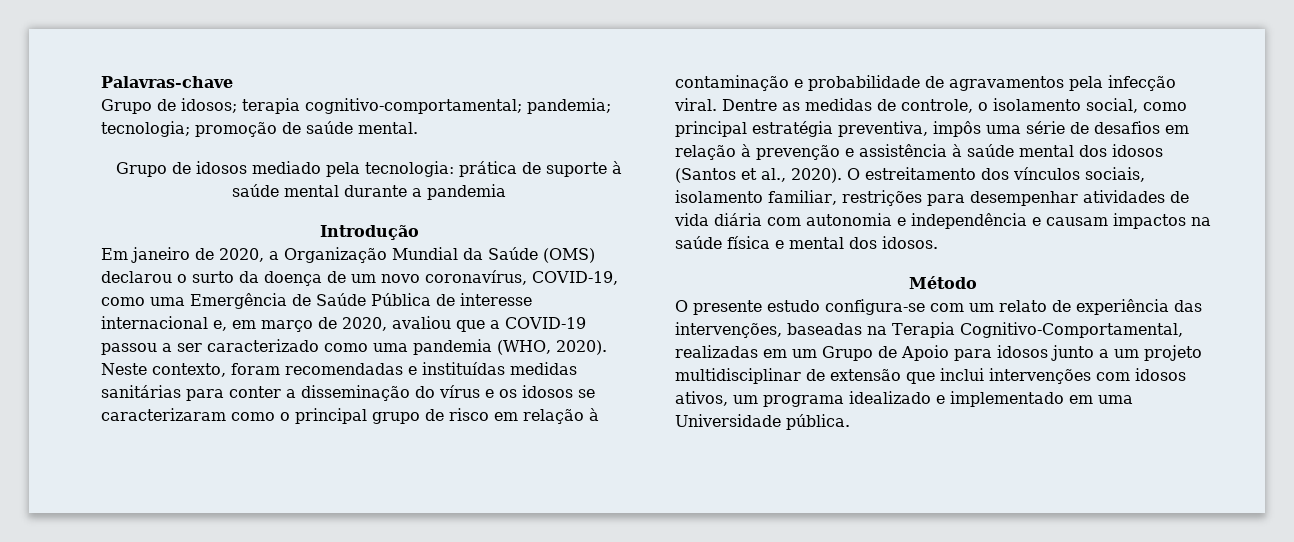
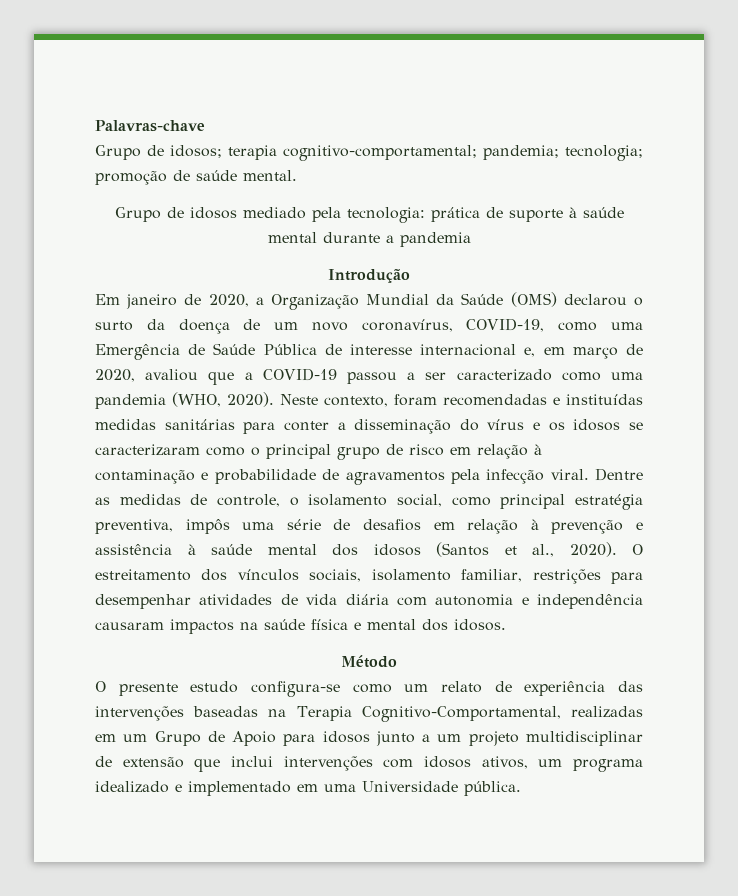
[1032,217,1108,226] e causam -> [95,622,164,630] causaram
[930,303,964,312] com -> [352,684,392,693] como
[675,322,782,338] intervenções, -> [95,706,184,721] intervenções

